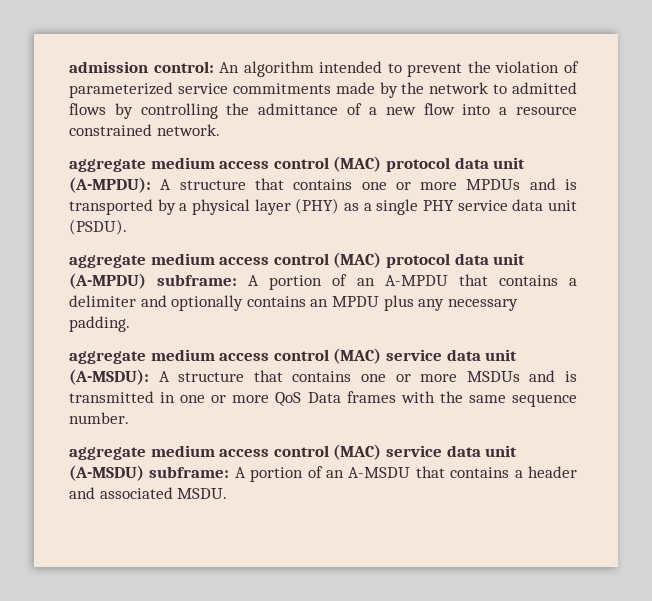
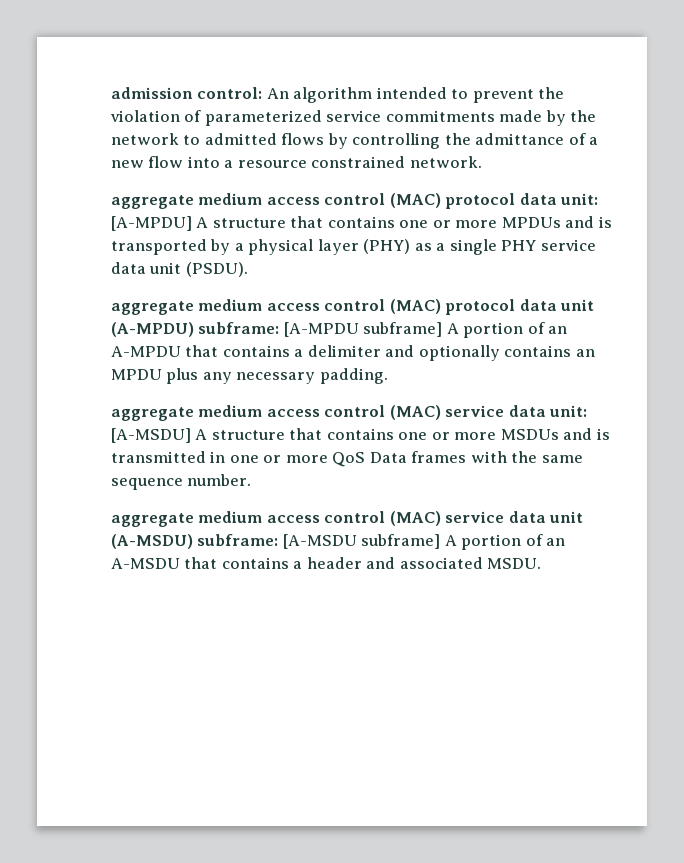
[493,157,526,169] [69,177,151,193] unit (A-MPDU): -> [560,193,599,205] [111,216,192,231] unit: [A-MPDU]
(238, 280) none -> [283,322,443,337] [A-MPDU subframe]
[485,349,518,361] [69,369,149,385] unit (A-MSDU): -> [549,405,588,417] [111,428,191,443] unit: [A-MSDU]
(230, 472) none -> [282,534,441,549] [A-MSDU subframe]

